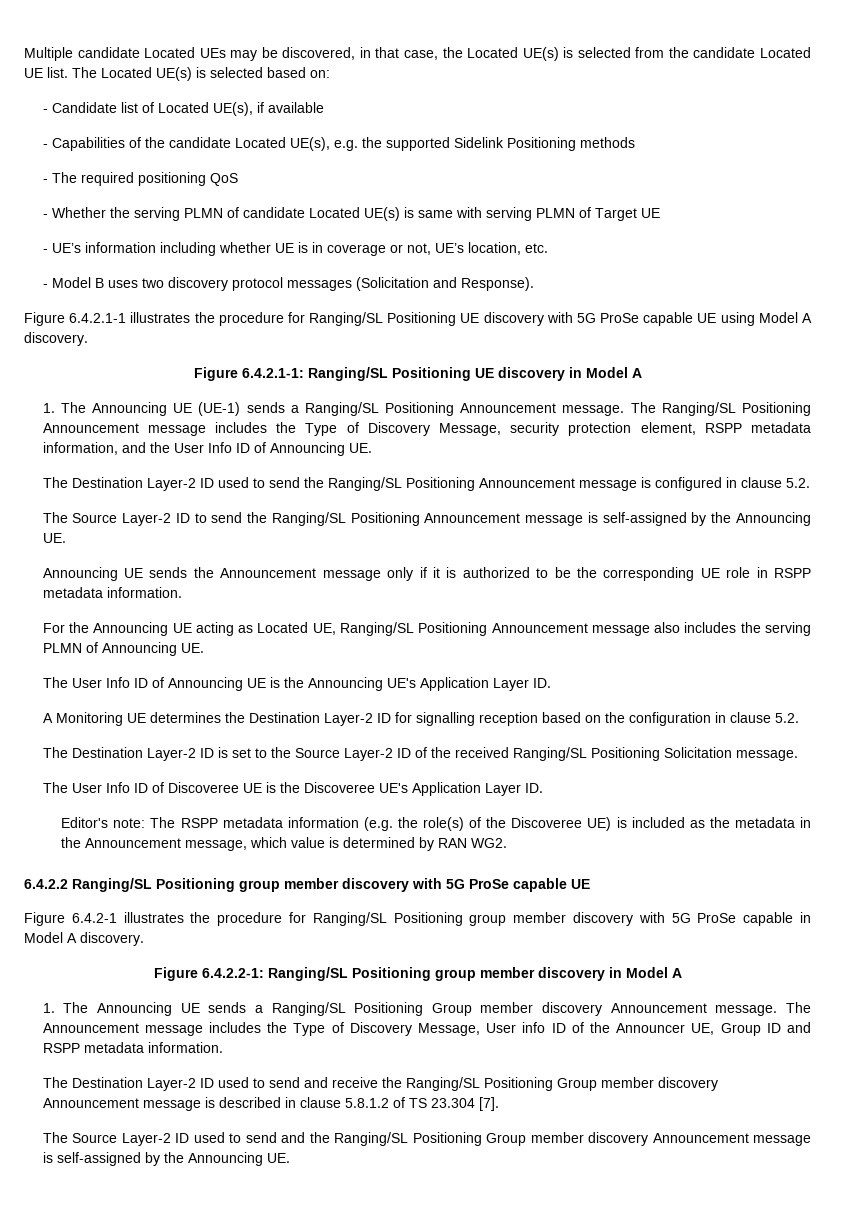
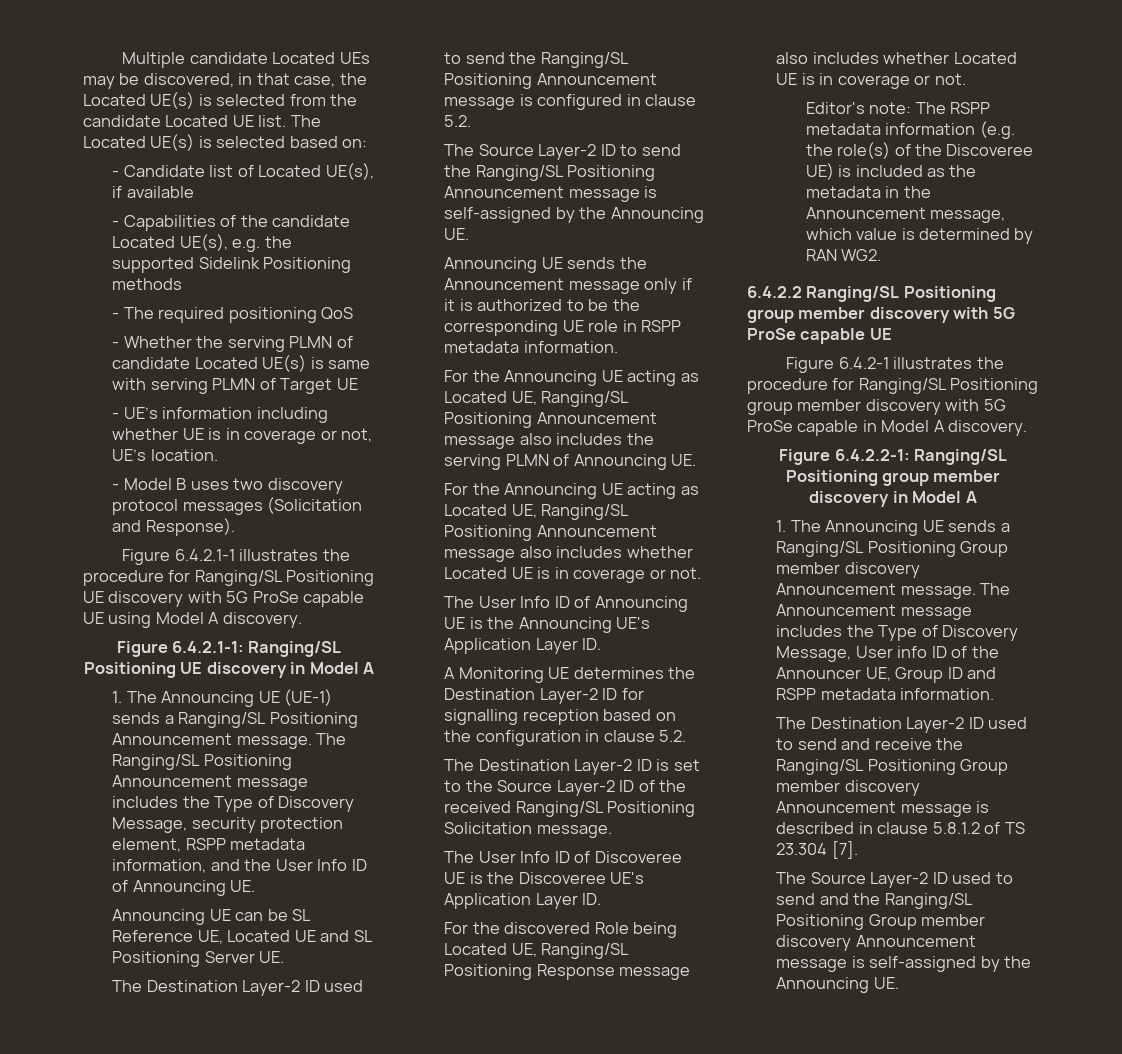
[467,242,548,255] location, etc. -> [150,449,218,461] location.
(372, 448) none -> [112,909,312,925] [112,930,373,944] [112,951,285,967] // Announcing UE can be SL Reference UE, Located UE and SL Positioning Server UE.
(204, 648) none -> [444,483,699,499] [444,504,630,520] [444,525,657,541] [444,546,693,562] [444,567,702,583] // For the Announcing UE acting as Located UE, Ranging/SL Positioning Announcement message also includes whether Located UE is in coverage or not.
(543, 788) none -> [444,922,678,938] [444,943,630,959] [444,964,691,980] [776,52,1017,64] [776,73,966,89] // For the discovered Role being Located UE, Ranging/SL Positioning Response message also includes whether Located UE is in coverage or not.

